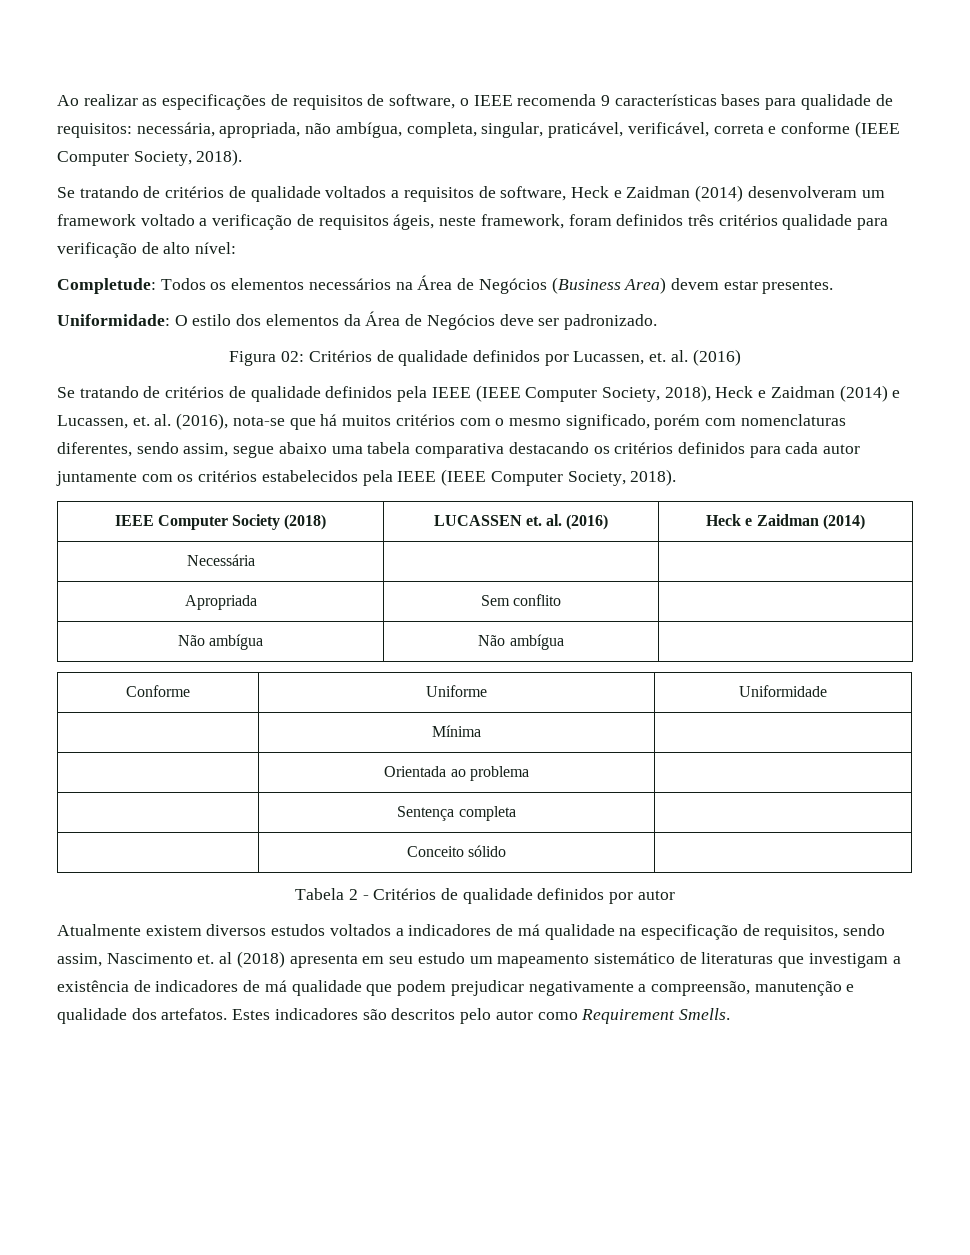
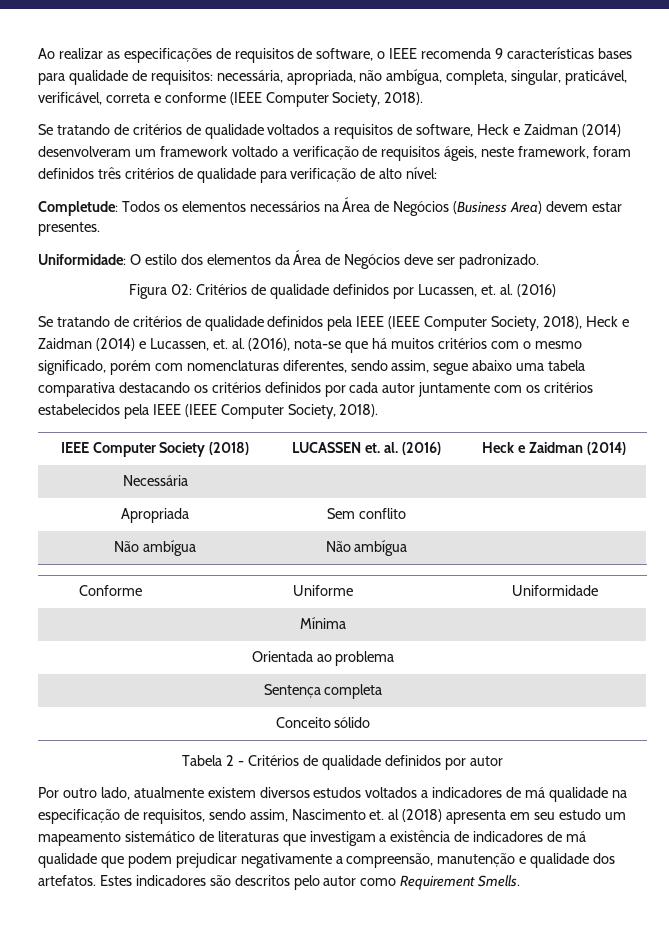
(778, 220) none -> [177,168,193,179] de
[749,446,781,458] para -> [324,385,346,397] por
[57,924,141,936] Atualmente -> [38,787,204,800] Por outro lado, atualmente

